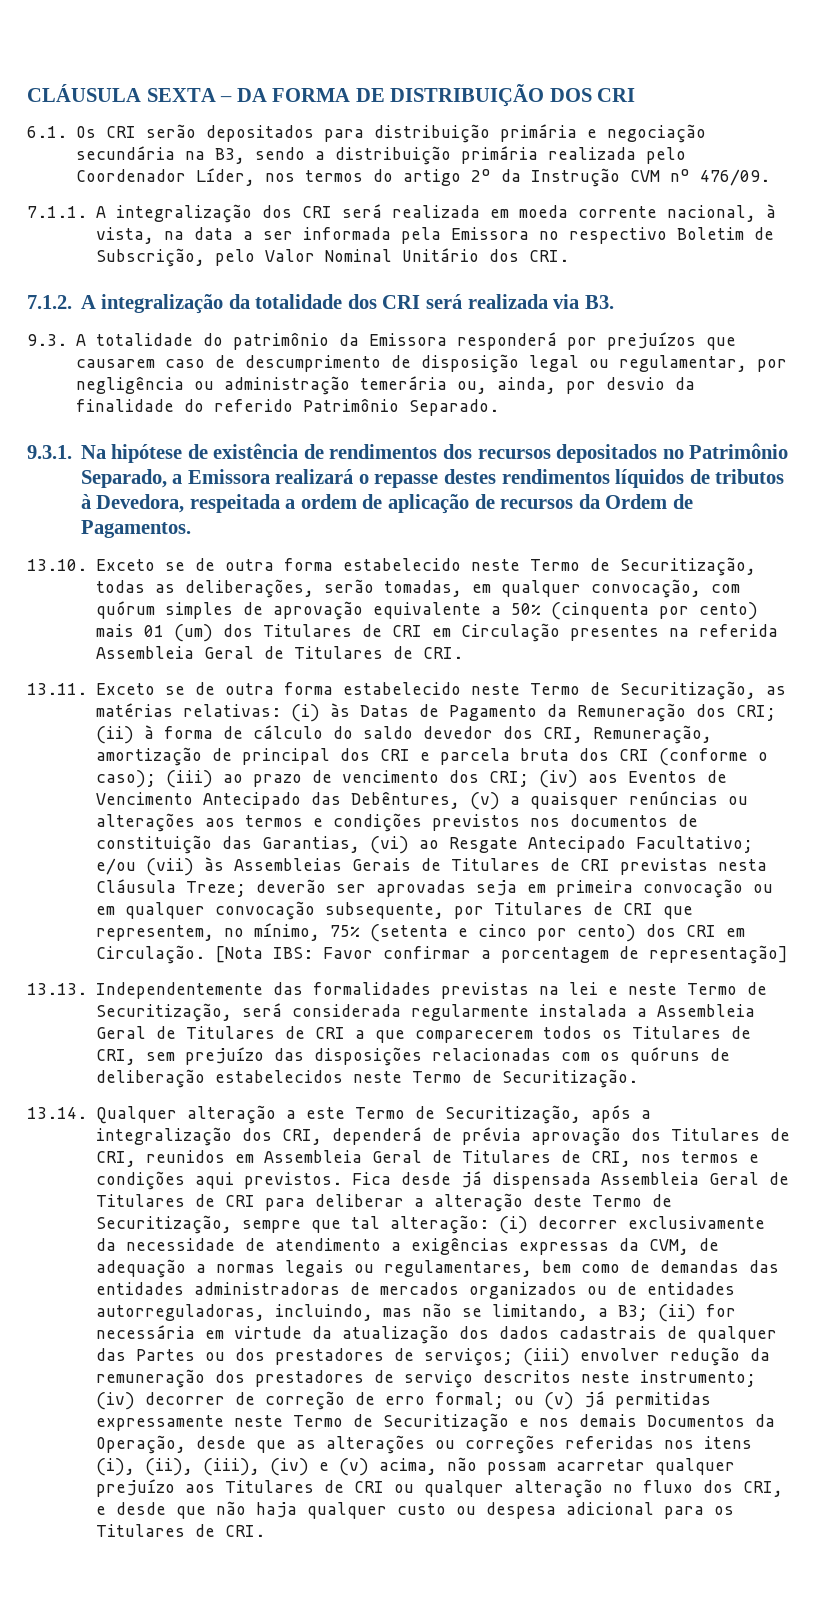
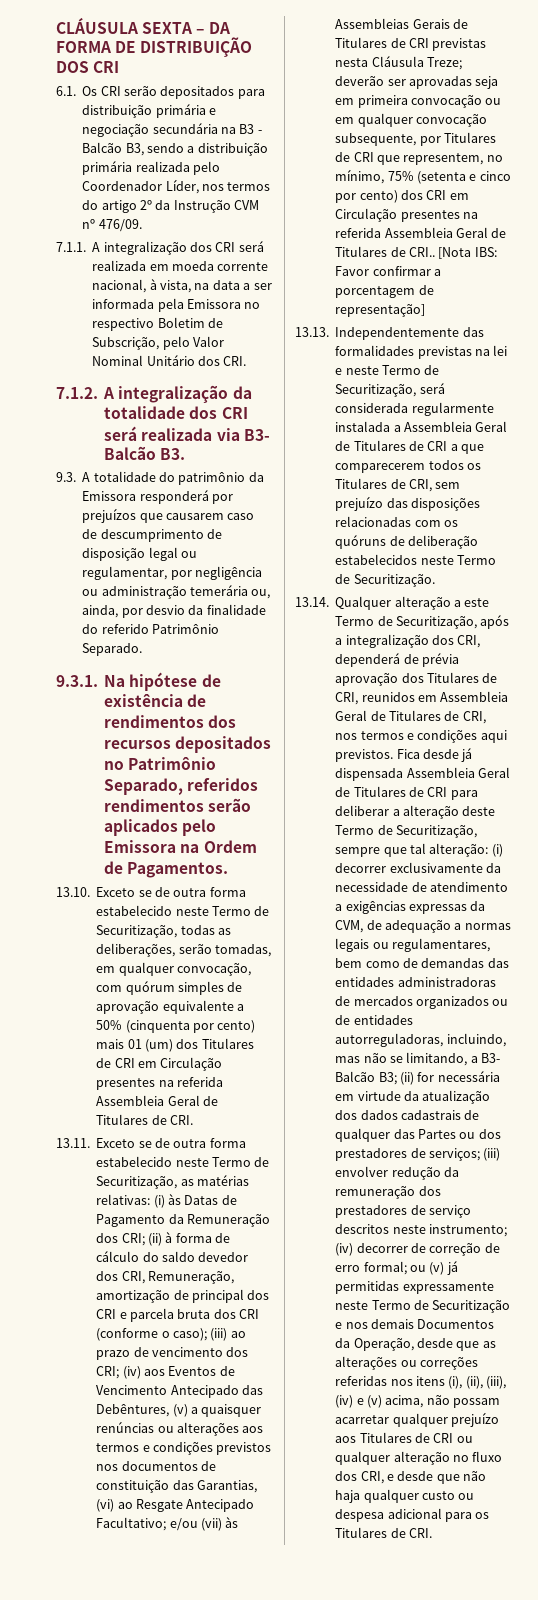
(205, 155) none -> [239,124,262,134] [82,142,123,153] B3 - Balcão
(580, 301) none -> [243,429,270,441] [104,446,157,460] B3- Balcão
[172,469,785,488] [80,494,600,514] a Emissora realizará o repasse destes rendimentos líquidos de tributos à Devedora, respeitada a ordem de aplicação de recursos da -> [187,778,259,791] [104,798,252,812] [104,819,217,836] [104,840,200,853] referidos rendimentos serão aplicados pelo Emissora na
[95,945,205,964] Circulação. -> [335,208,478,222] [335,227,507,238] [335,246,435,257] Circulação presentes na referida Assembleia Geral de Titulares de CRI..
(608, 1312) none -> [481,1053,501,1063] [335,1071,376,1082] B3- Balcão

